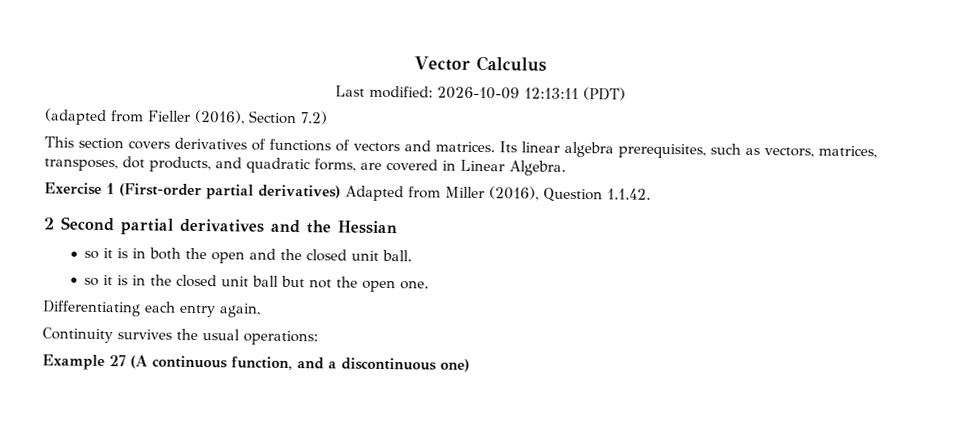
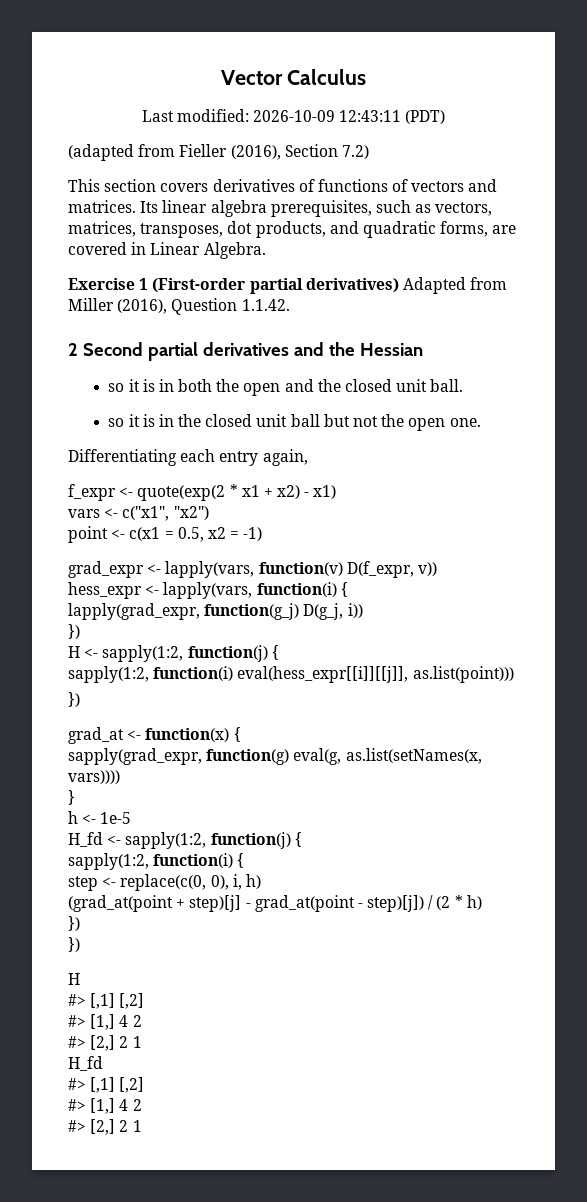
[524,87,579,100] 12:13:11 -> [339,110,402,122] 12:43:11
[42,327,318,346] [42,354,470,372] Continuity survives the usual operations: // Example 27 (A continuous function, and a discontinuous one) -> [68,484,337,501] [68,506,209,521] [68,526,263,543] [68,561,437,578] [68,582,348,599] [68,603,363,620] [68,624,80,639] [68,645,279,662] [68,666,514,683] [68,692,80,707] [68,727,241,744] [68,748,482,765] [68,770,120,784] [68,790,75,805] [68,811,132,824] [68,832,302,849] [68,853,245,870] [68,874,261,891] [68,895,482,912] [68,916,80,931] [68,937,80,952] [68,973,80,985] [68,993,145,1009] [68,1014,142,1030] [68,1035,142,1051] [68,1056,103,1071] [68,1077,145,1093] [68,1098,142,1114] [68,1119,142,1135] f_expr <- quote(exp(2 * x1 + x2) - x1) // vars <- c("x1", "x2") // point <- c(x1 = 0.5, x2 = -1) // grad_expr <- lapply(vars, function(v) D(f_expr, v)) // hess_expr <- lapply(vars, function(i) { // lapply(grad_expr, function(g_j) D(g_j, i)) // }) // H <- sapply(1:2, function(j) { // sapply(1:2, function(i) eval(hess_expr[[i]][[j]], as.list(point))) // }) // grad_at <- function(x) { // sapply(grad_expr, function(g) eval(g, as.list(setNames(x, vars)))) // } // h <- 1e-5 // H_fd <- sapply(1:2, function(j) { // sapply(1:2, function(i) { // step <- replace(c(0, 0), i, h) // (grad_at(point + step)[j] - grad_at(point - step)[j]) / (2 * h) // }) // }) // H // #> [,1] [,2] // #> [1,] 4 2 // #> [2,] 2 1 // H_fd // #> [,1] [,2] // #> [1,] 4 2 // #> [2,] 2 1

